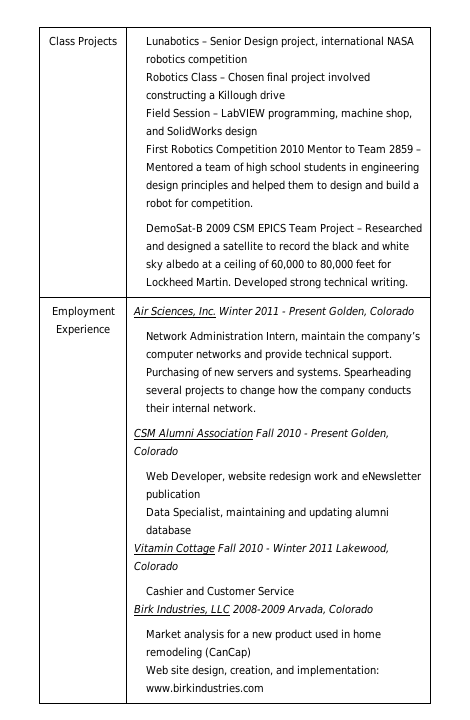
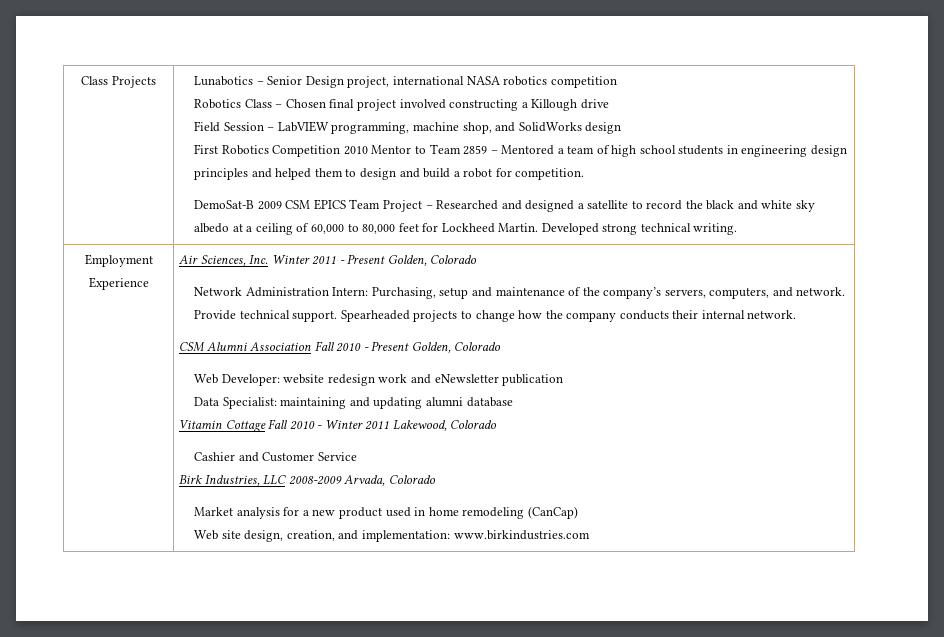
[266,331,421,343] [146,349,393,361] [146,367,412,379] [146,385,183,395] Intern, maintain the company’s computer networks and provide technical support. Purchasing of new servers and systems. Spearheading several -> [332,287,846,299] [194,310,410,322] Intern: Purchasing, setup and maintenance of the company’s servers, computers, and network. Provide technical support. Spearheaded
[171,471,226,483] Developer, -> [221,374,280,386] Developer:
[173,507,224,519] Specialist, -> [222,397,277,409] Specialist:

